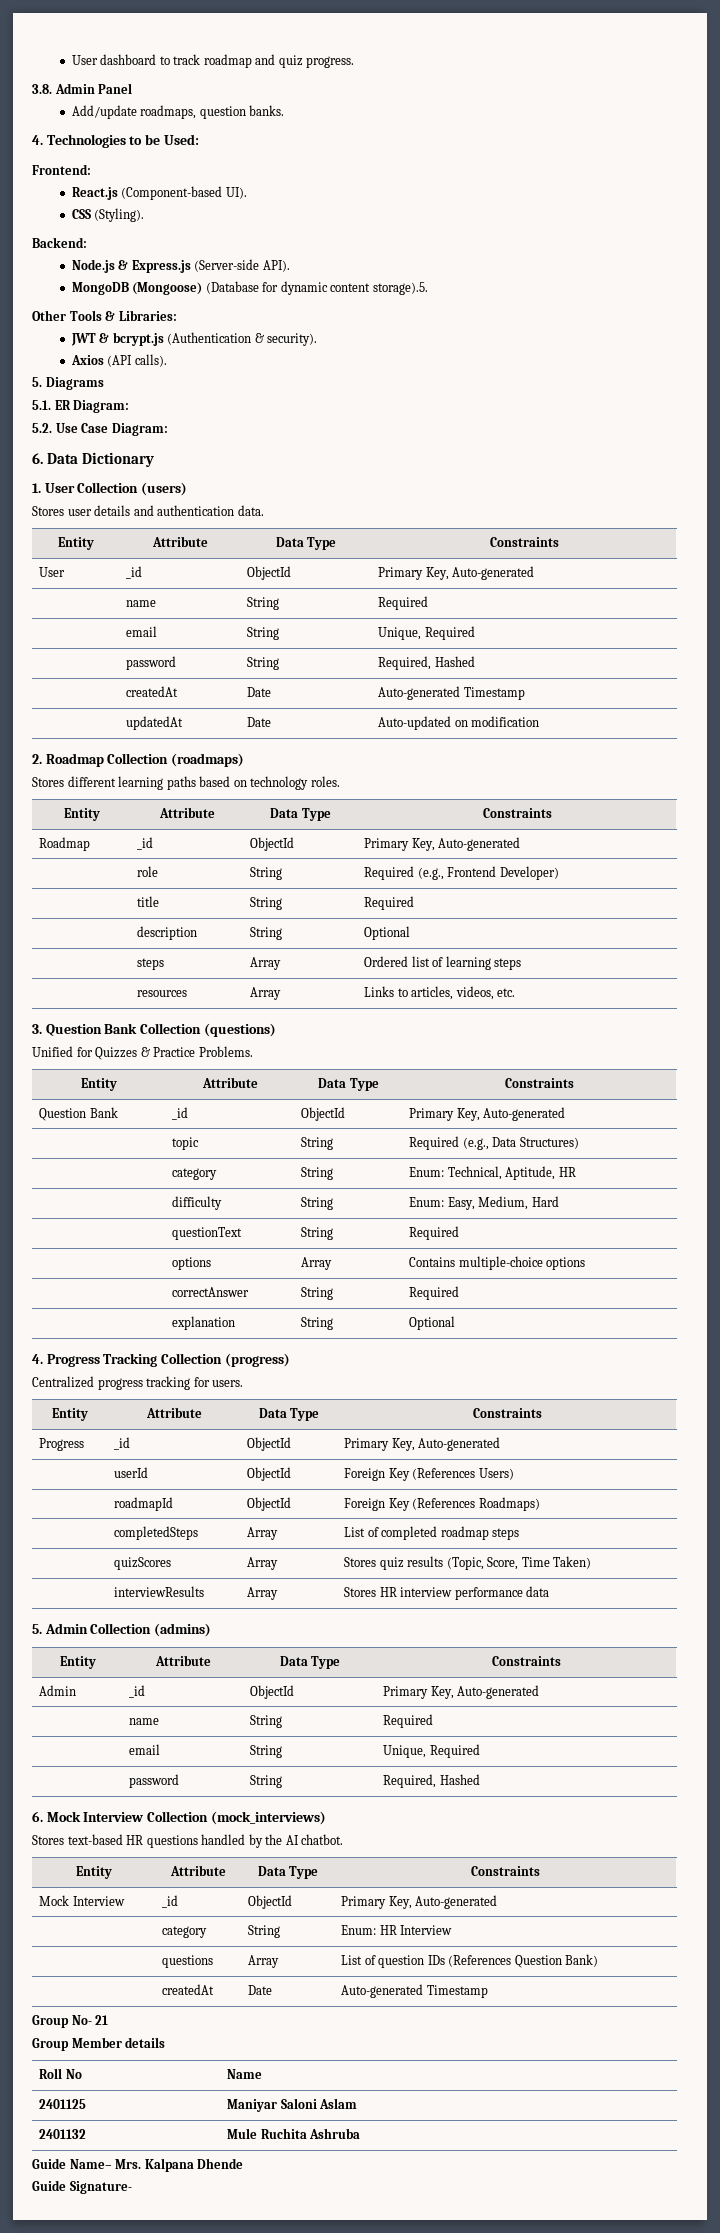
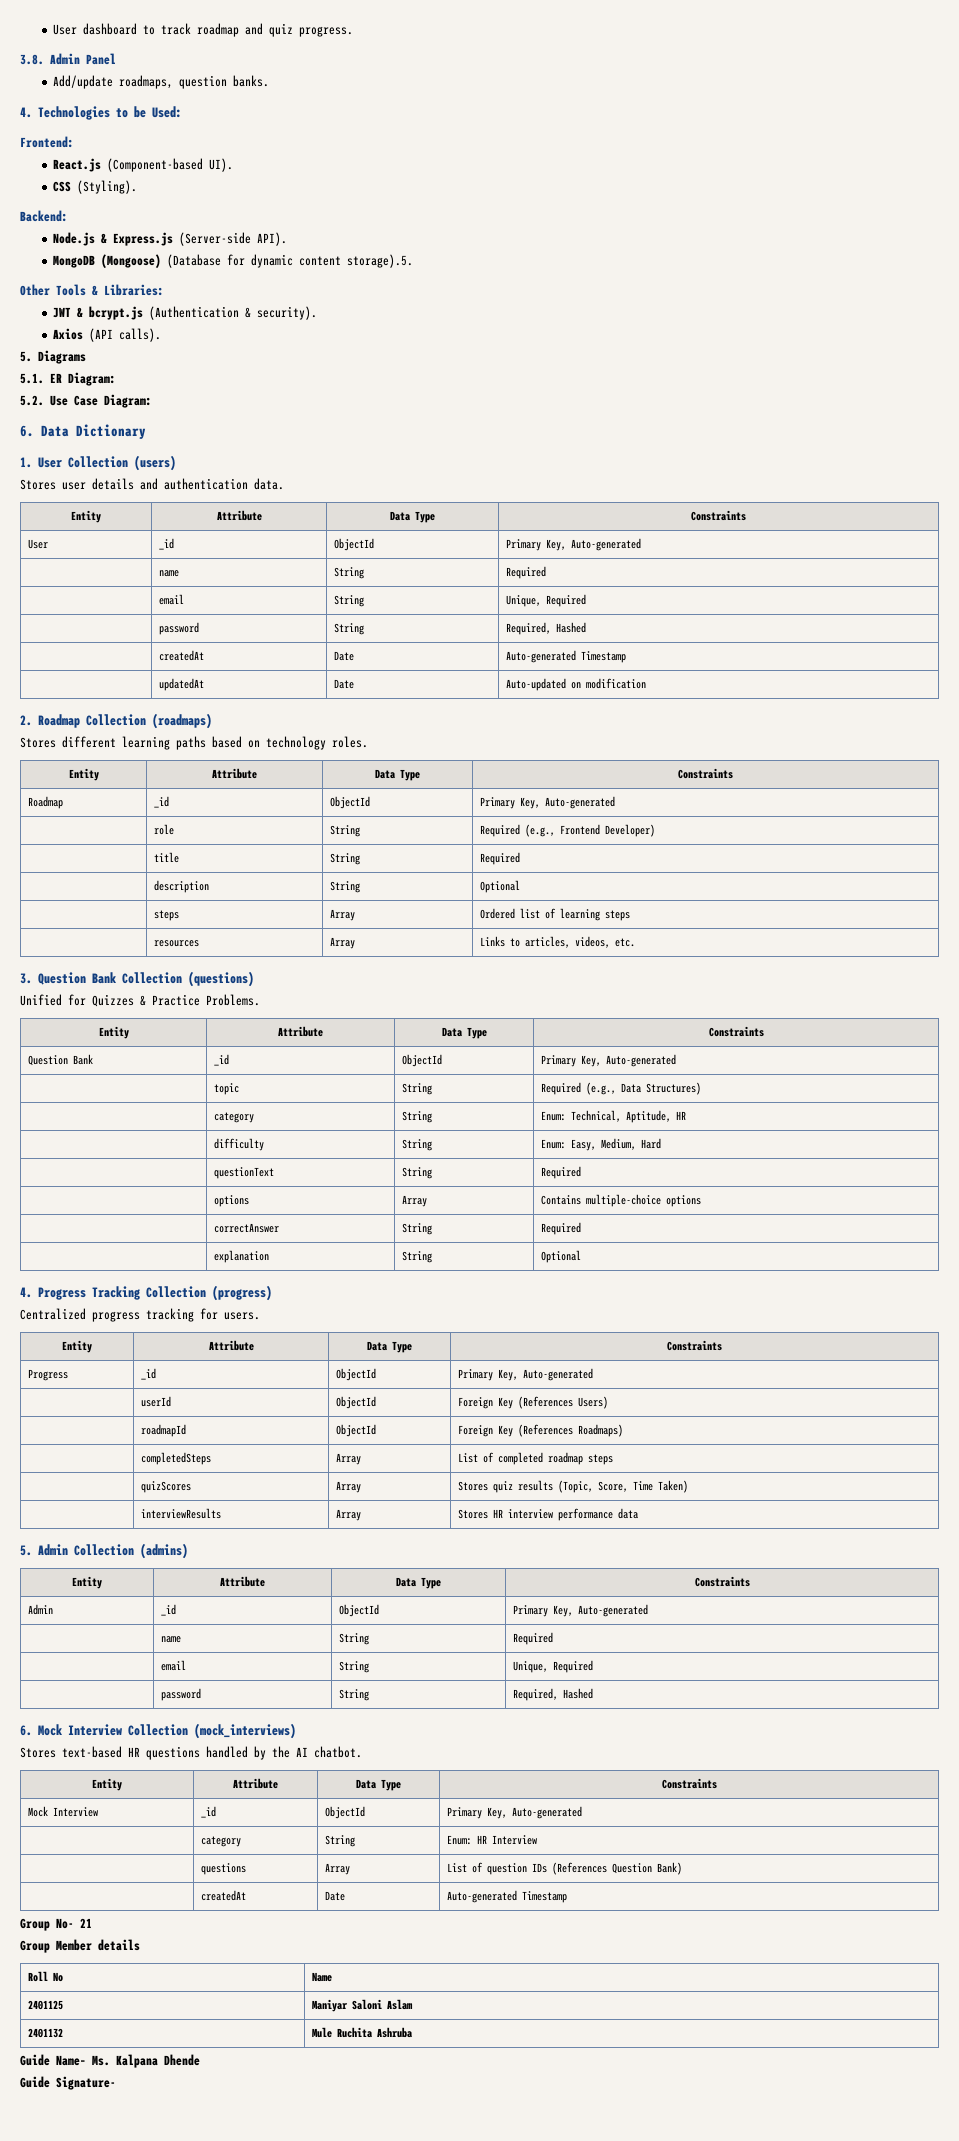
[115,2159,142,2169] Mrs. -> [92,2055,110,2066] Ms.

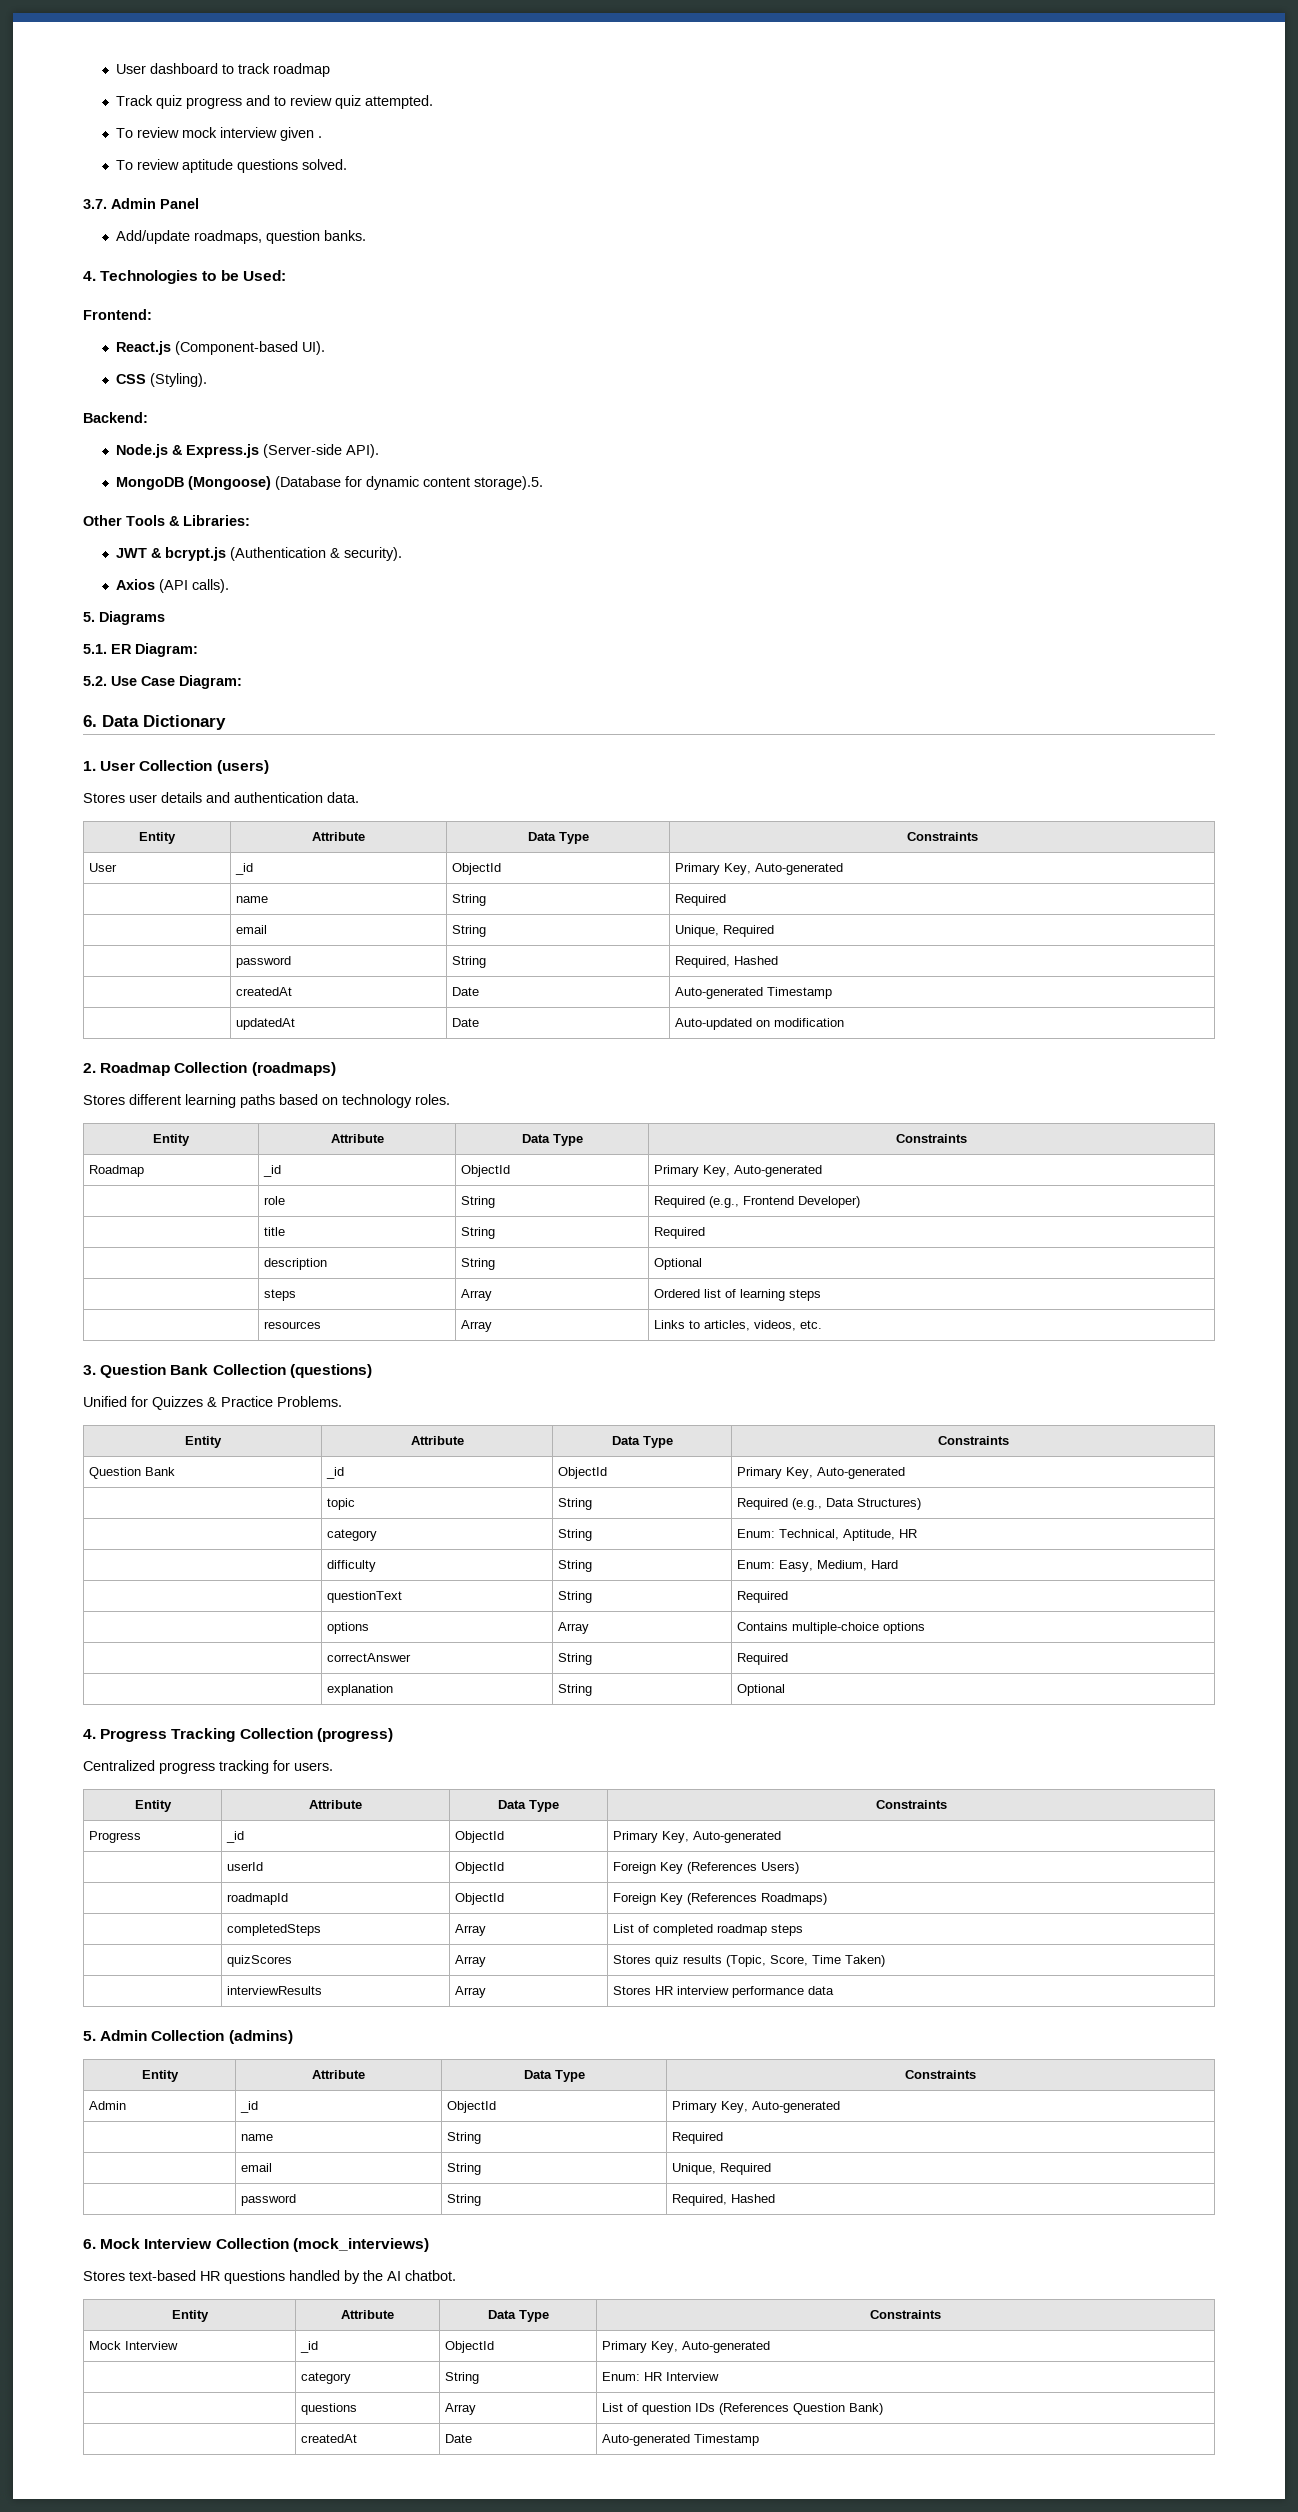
[245,23,354,37] [20,54,44,65] and quiz progress. // 3.8. -> [115,95,433,109] [115,127,322,141] [115,159,347,173] [83,199,107,209] // Track quiz progress and to review quiz attempted. // To review mock interview given . // To review aptitude questions solved. // 3.7.
[20,1918,92,1931] [20,1939,140,1953] [27,1971,63,1982] [311,1972,332,1982] [27,2000,63,2010] [311,1999,413,2012] [27,2028,63,2038] [311,2027,413,2038] [20,2054,200,2068] [20,2076,116,2090] // Group No- 21 // Group Member details // Roll No | Name // 2401125 | Maniyar Saloni Aslam // 2401132 | Mule Ruchita Ashruba // Guide Name– Ms. Kalpana Dhende // Guide Signature- -> (760, 2440) none

